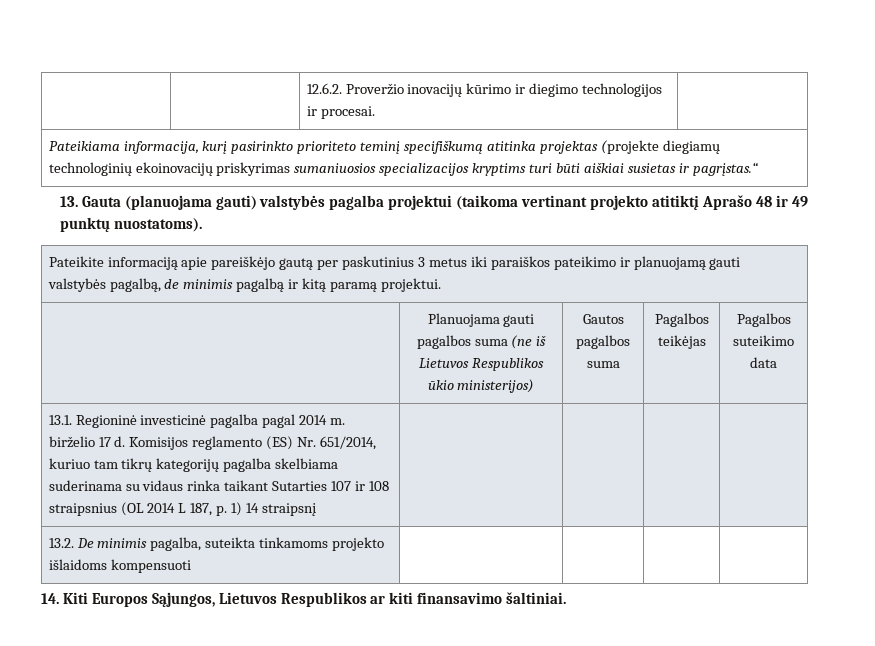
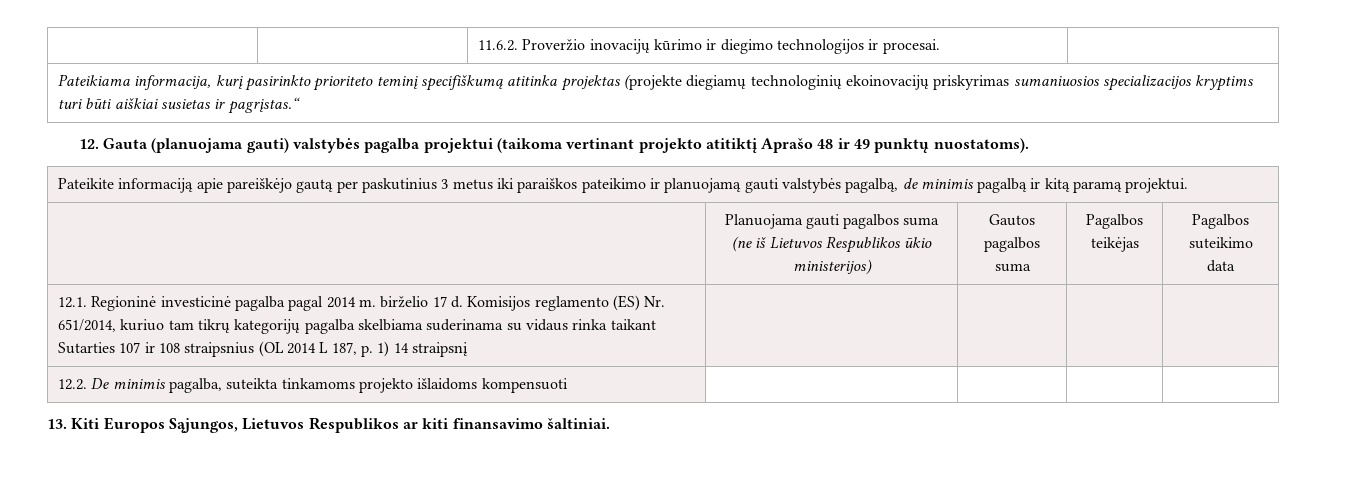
[306,83,342,94] | | 12.6.2. -> [478,40,519,51] | | 11.6.2.
[59,196,78,207] 13. -> [78,139,99,149] 12.
[48,415,72,425] 13.1. -> [58,297,88,308] 12.1.
[48,538,74,548] 13.2. -> [58,379,88,390] 12.2.
[41,593,59,604] 14. -> [47,419,67,429] 13.

